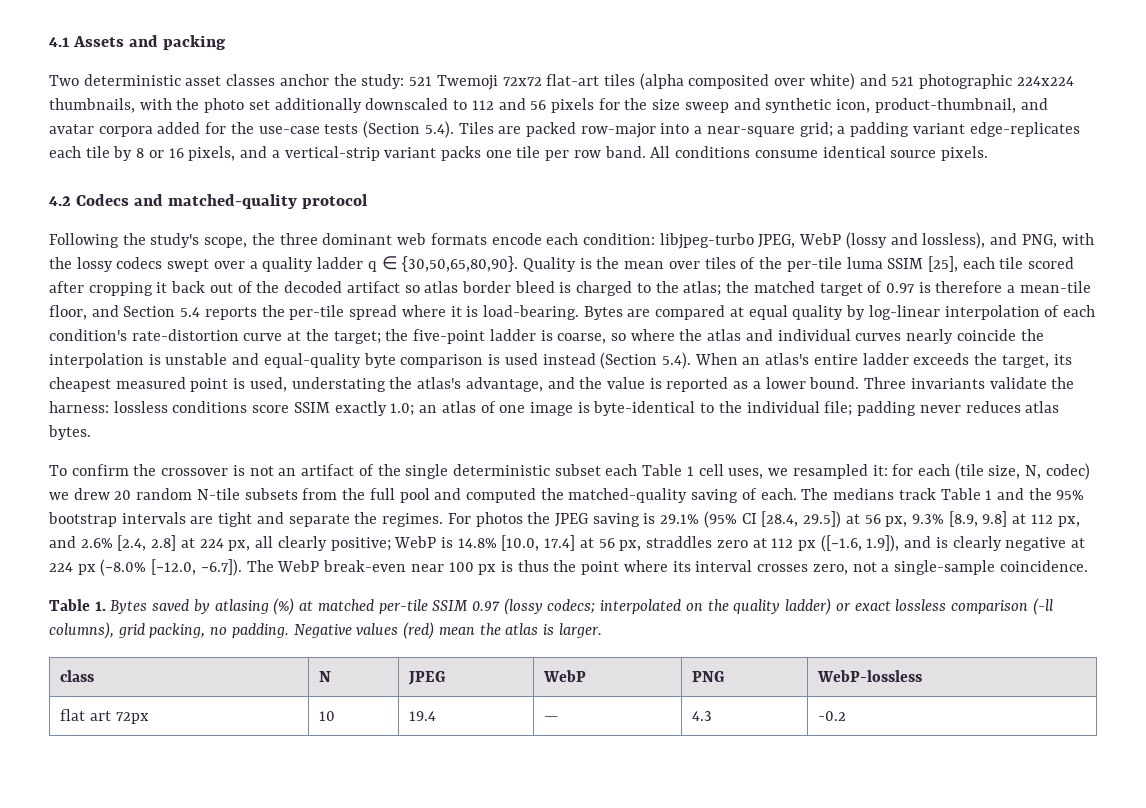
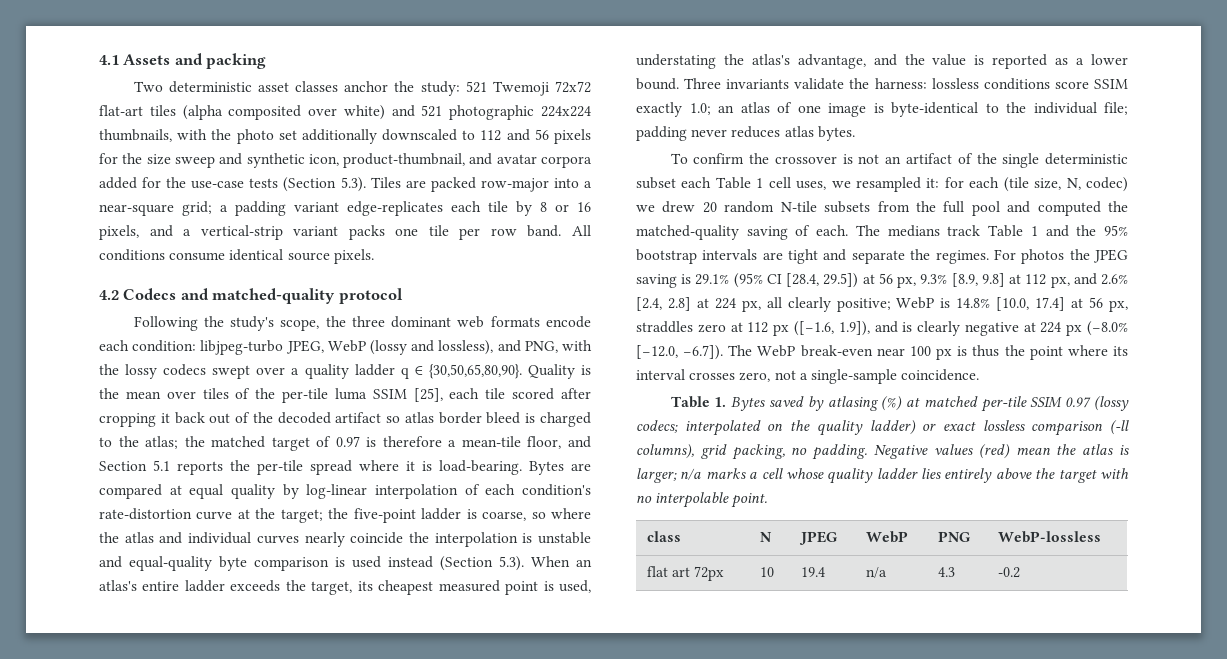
[424,121,454,138] 5.4). -> [340,177,366,192] 5.3).
[180,307,201,317] 5.4 -> [153,460,170,471] 5.1
[661,352,691,369] 5.4). -> [499,556,524,571] 5.3).
[558,623,602,638] larger. -> [636,468,1129,484] [636,492,768,508] larger; n/a marks a cell whose quality ladder lies entirely above the target with no interpolable point.
[544,716,560,721] — -> [865,567,887,578] n/a

